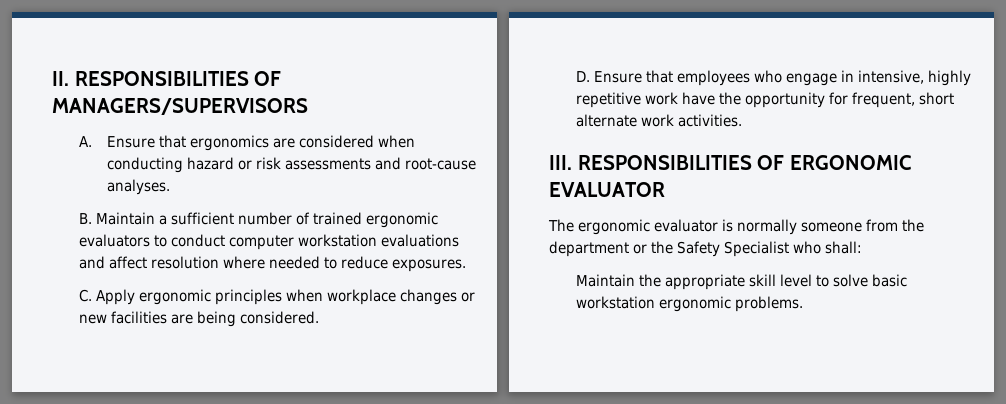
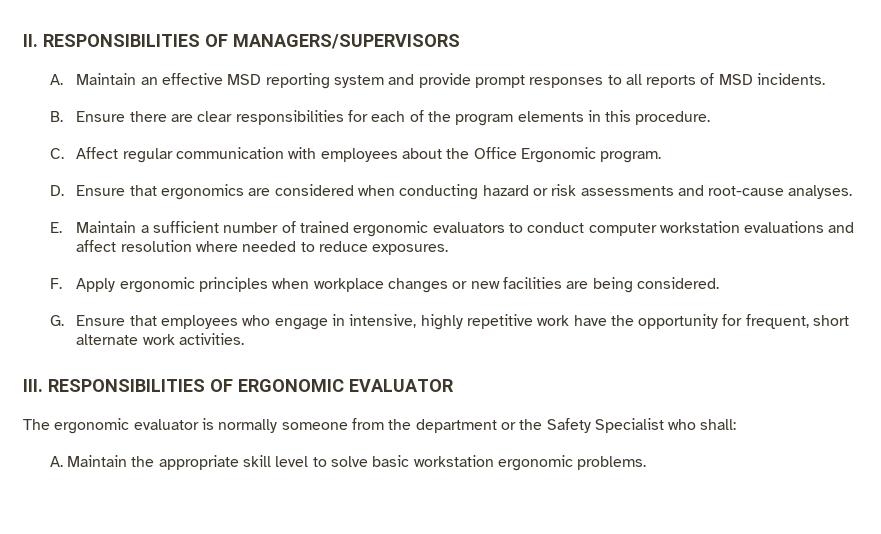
(93, 141) none -> [76,73,826,89] [49,110,711,126] [49,147,662,163] [49,185,64,196] Maintain an effective MSD reporting system and provide prompt responses to all reports of MSD incidents. // B. Ensure there are clear responsibilities for each of the program elements in this procedure. // C. Affect regular communication with employees about the Office Ergonomic program. // D.
[79,213,93,224] B. -> [49,222,62,233] E.
[79,289,93,302] C. -> [49,278,62,289] F.
[576,71,591,82] D. -> [49,315,64,326] G.
(862, 247) none -> [49,456,63,467] A.

